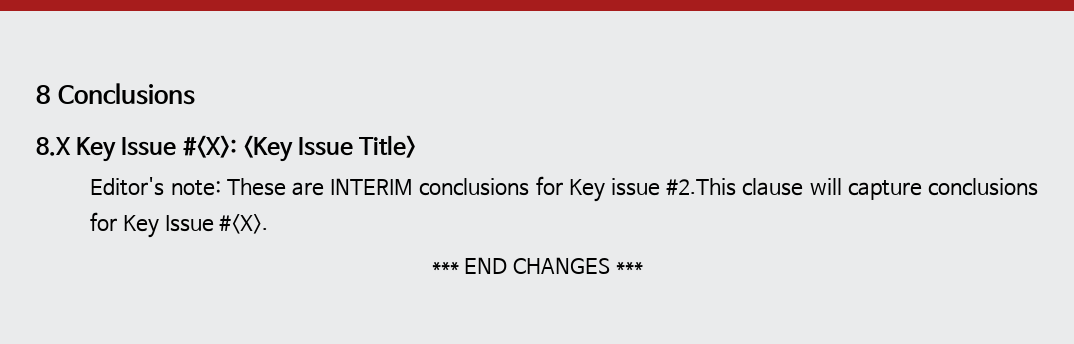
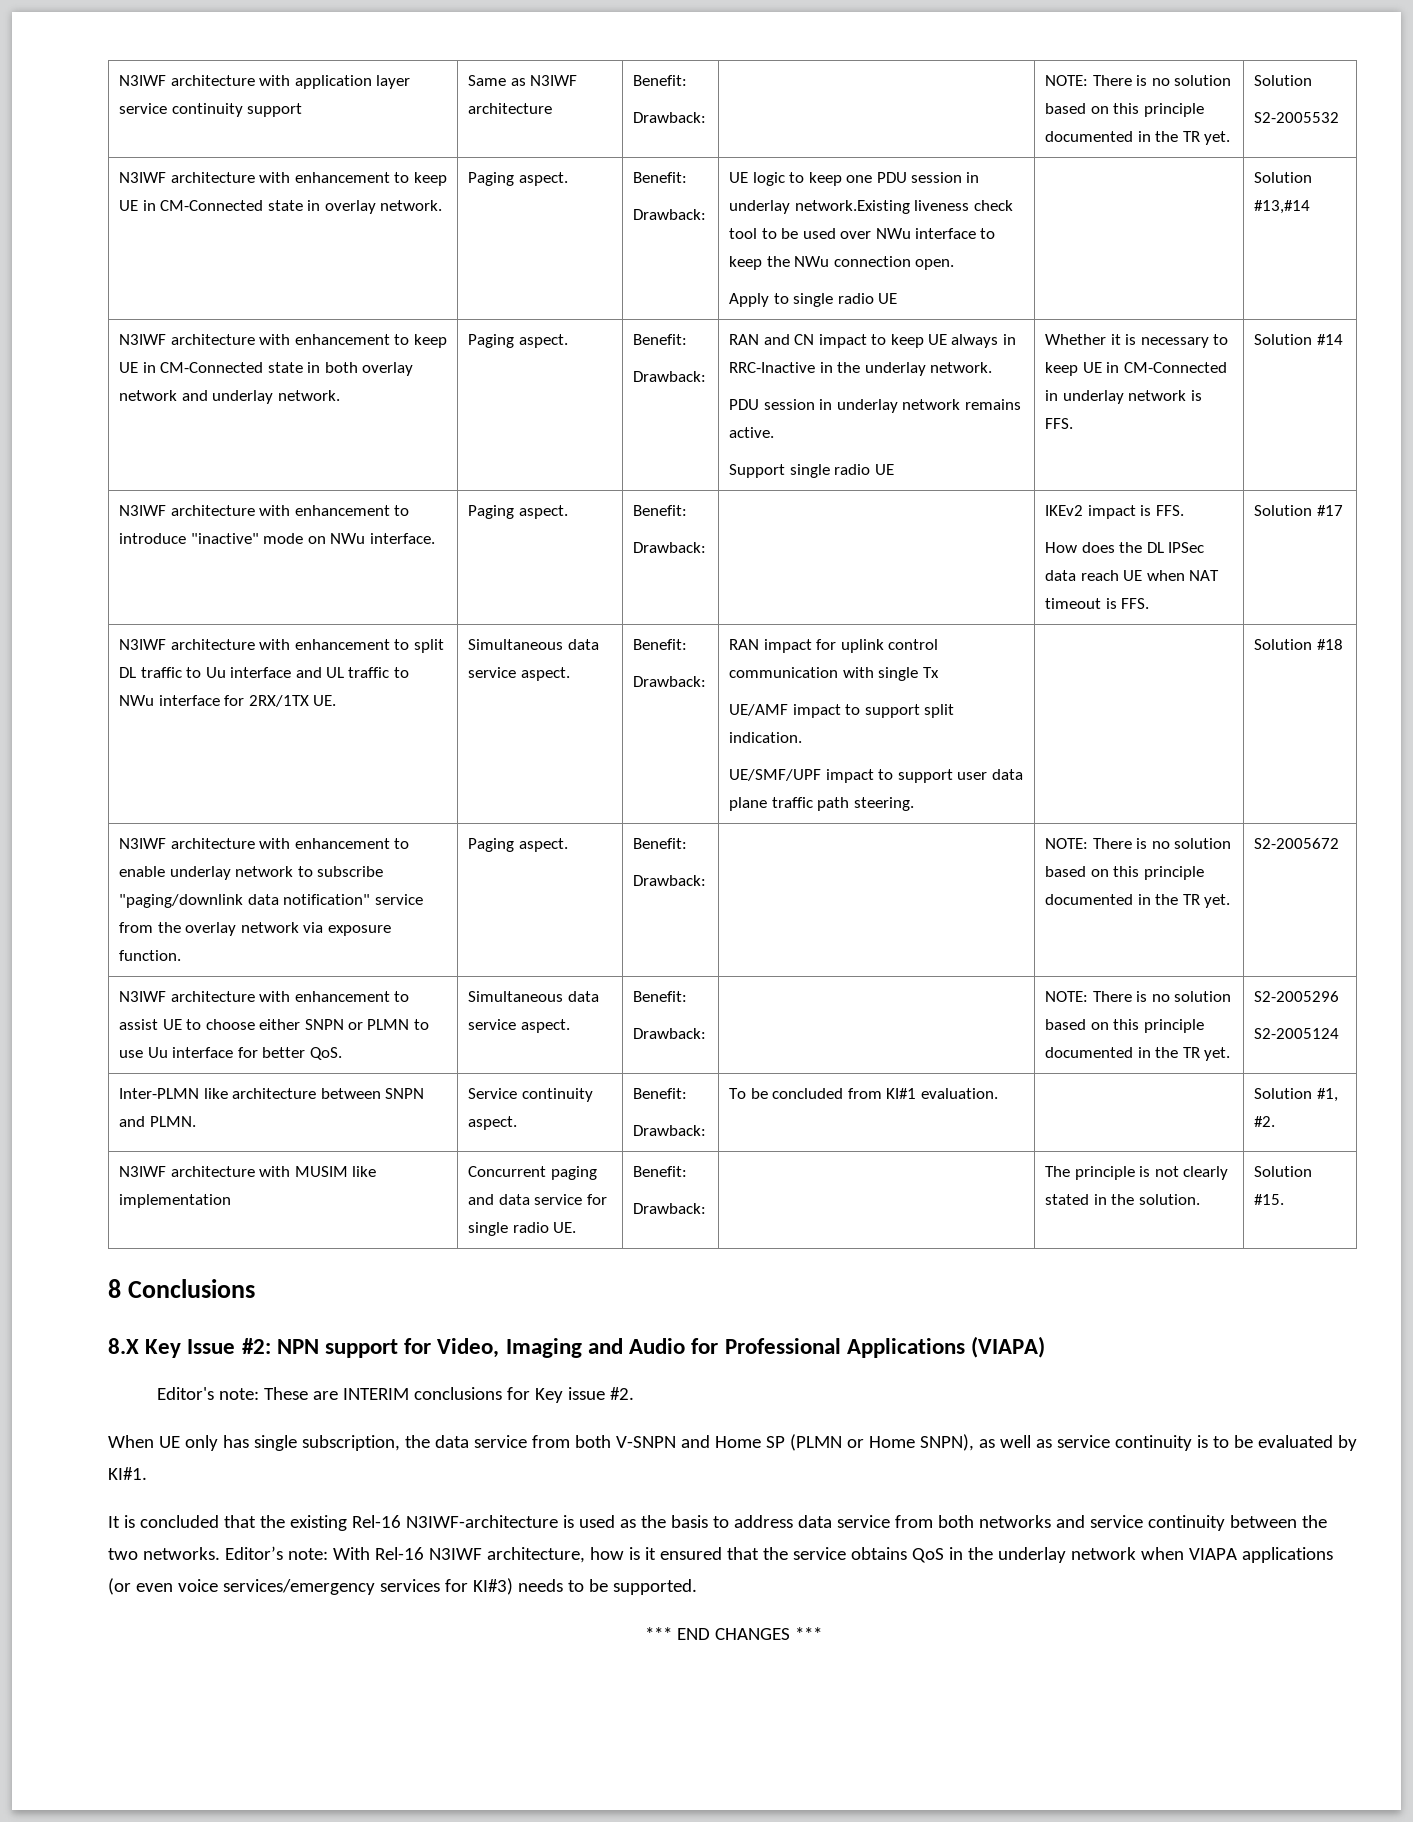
(36, 94) none -> [119,75,411,89] [119,103,303,117] [468,75,578,86] [468,103,553,114] [633,75,688,86] [633,112,707,123] [1045,75,1232,86] [1045,103,1204,117] [1045,131,1231,145] [1254,75,1313,86] [1254,112,1340,123] [119,172,447,186] [119,200,442,214] [468,172,568,186] [633,172,688,183] [633,209,707,220] [729,172,980,186] [729,200,1013,214] [729,228,996,239] [729,256,955,270] [729,293,898,307] [1254,172,1313,183] [1254,200,1311,214] [119,334,447,348] [119,362,413,376] [119,390,340,404] [468,334,568,348] [633,334,688,345] [633,371,707,382] [729,334,1016,348] [729,362,993,376] [729,399,1021,413] [729,427,775,438] [729,464,894,478] [1045,334,1229,348] [1045,362,1227,376] [1045,390,1202,404] [1045,418,1074,429] [1254,334,1343,345] [119,505,410,516] [119,533,435,544] [468,505,568,519] [633,505,688,516] [633,542,707,553] [1045,505,1184,519] [1045,542,1205,553] [1045,570,1220,581] [1045,598,1150,609] [1254,505,1343,516] [119,639,444,653] [119,667,409,678] [119,695,337,707] [468,639,599,650] [468,667,570,681] [633,639,688,650] [633,676,707,687] [729,639,939,653] [729,667,939,681] [729,704,955,718] [729,732,803,743] [729,769,1023,783] [729,797,914,811] [1254,639,1343,650] [119,838,410,849] [119,866,384,880] [119,894,423,908] [119,922,391,936] [119,950,182,961] [468,838,568,852] [633,838,688,849] [633,875,707,886] [1045,838,1232,849] [1045,866,1204,880] [1045,894,1231,908] [1254,838,1340,849] [119,991,410,1002] [119,1019,429,1030] [119,1047,342,1060] [468,991,599,1002] [468,1019,570,1033] [633,991,688,1002] [633,1028,707,1039] [1045,991,1232,1002] [1045,1019,1204,1033] [1045,1047,1231,1061] [1254,991,1340,1002] [1254,1028,1340,1039] [119,1088,425,1099] [119,1116,196,1127] [468,1088,593,1102] [468,1116,518,1130] [633,1088,688,1099] [633,1125,707,1136] [729,1088,998,1099] [1254,1088,1338,1102] [1254,1116,1276,1127] [119,1166,377,1177] [119,1194,232,1208] [468,1166,597,1180] [468,1194,607,1205] [468,1222,577,1236] [633,1166,688,1177] [633,1203,707,1214] [1045,1166,1229,1180] [1045,1194,1200,1205] [1254,1166,1313,1177] [1254,1194,1285,1205] N3IWF architecture with application layer service continuity support | Same as N3IWF architecture | Benefit: // Drawback: | | NOTE: There is no solution based on this principle documented in the TR yet. | Solution // S2-2005532 // N3IWF architecture with enhancement to keep UE in CM-Connected state in overlay network. | Paging aspect. | Benefit: // Drawback: | UE logic to keep one PDU session in underlay network.Existing liveness check tool to be used over NWu interface to keep the NWu connection open. // Apply to single radio UE | | Solution #13,#14 // N3IWF architecture with enhancement to keep UE in CM-Connected state in both overlay network and underlay network. | Paging aspect. | Benefit: // Drawback: | RAN and CN impact to keep UE always in RRC-Inactive in the underlay network. // PDU session in underlay network remains active. // Support single radio UE | Whether it is necessary to keep UE in CM-Connected in underlay network is FFS. | Solution #14 // N3IWF architecture with enhancement to introduce "inactive" mode on NWu interface. | Paging aspect. | Benefit: // Drawback: | | IKEv2 impact is FFS. // How does the DL IPSec data reach UE when NAT timeout is FFS. | Solution #17 // N3IWF architecture with enhancement to split DL traffic to Uu interface and UL traffic to NWu interface for 2RX/1TX UE. | Simultaneous data service aspect. | Benefit: // Drawback: | RAN impact for uplink control communication with single Tx // UE/AMF impact to support split indication. // UE/SMF/UPF impact to support user data plane traffic path steering. | | Solution #18 // N3IWF architecture with enhancement to enable underlay network to subscribe "paging/downlink data notification" service from the overlay network via exposure function. | Paging aspect. | Benefit: // Drawback: | | NOTE: There is no solution based on this principle documented in the TR yet. | S2-2005672 // N3IWF architecture with enhancement to assist UE to choose either SNPN or PLMN to use Uu interface for better QoS. | Simultaneous data service aspect. | Benefit: // Drawback: | | NOTE: There is no solution based on this principle documented in the TR yet. | S2-2005296 // S2-2005124 // Inter-PLMN like architecture between SNPN and PLMN. | Service continuity aspect. | Benefit: // Drawback: | To be concluded from KI#1 evaluation. | | Solution #1, #2. // N3IWF architecture with MUSIM like implementation | Concurrent paging and data service for single radio UE. | Benefit: // Drawback: | | The principle is not clearly stated in the solution. | Solution #15. //
[182,135,417,162] #<X>: <Key Issue Title> -> [241,1336,1045,1358] #2: NPN support for Video, Imaging and Audio for Professional Applications (VIAPA)
[666,178,1038,200] [90,212,269,238] #2.This clause will capture conclusions for Key Issue #<X>. -> [610,1387,635,1400] [108,1434,1357,1451] [108,1467,147,1480] [108,1515,1327,1531] [108,1546,1333,1563] [108,1578,697,1595] #2. // When UE only has single subscription, the data service from both V-SNPN and Home SP (PLMN or Home SNPN), as well as service continuity is to be evaluated by KI#1. // It is concluded that the existing Rel-16 N3IWF-architecture is used as the basis to address data service from both networks and service continuity between the two networks. Editor’s note: With Rel-16 N3IWF architecture, how is it ensured that the service obtains QoS in the underlay network when VIAPA applications (or even voice services/emergency services for KI#3) needs to be supported.

